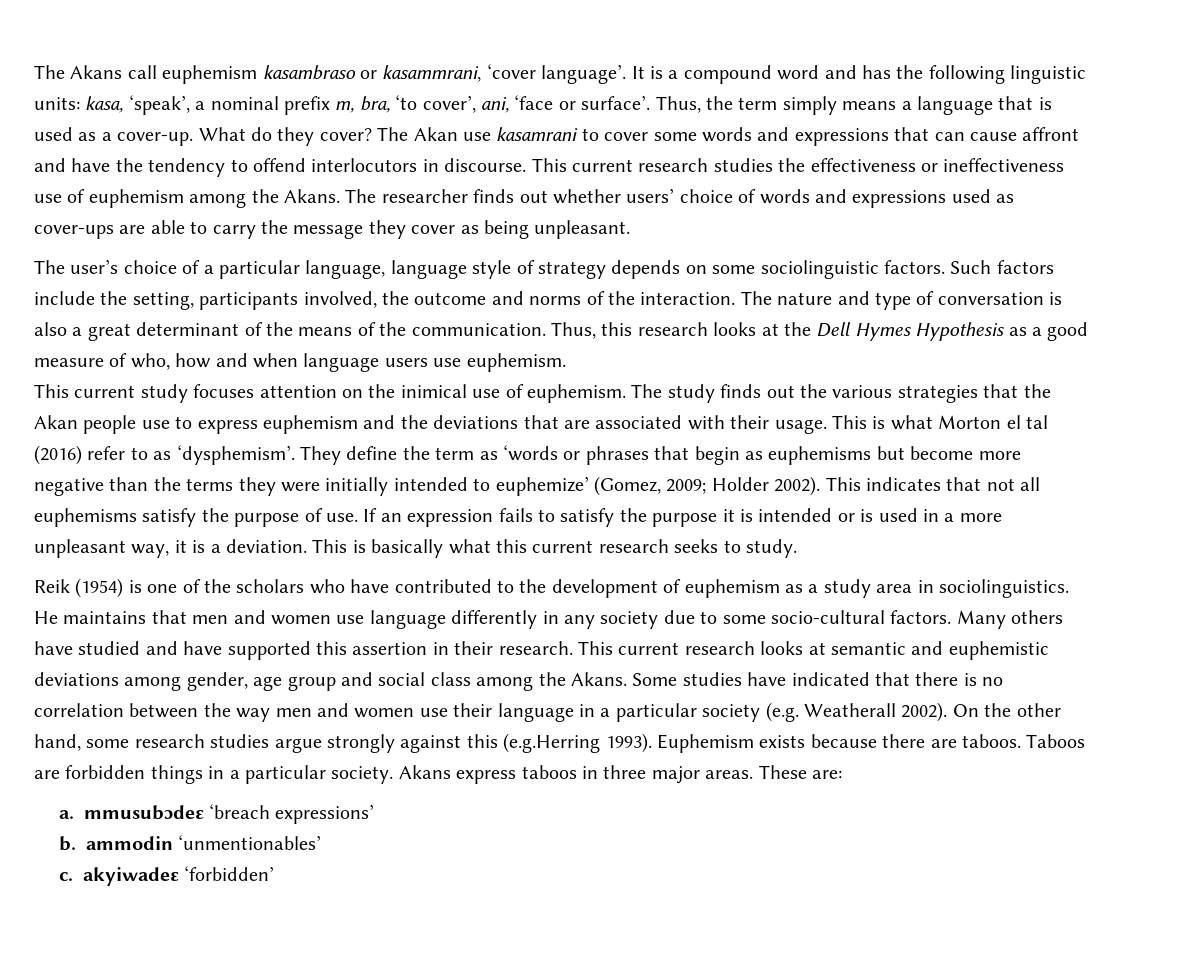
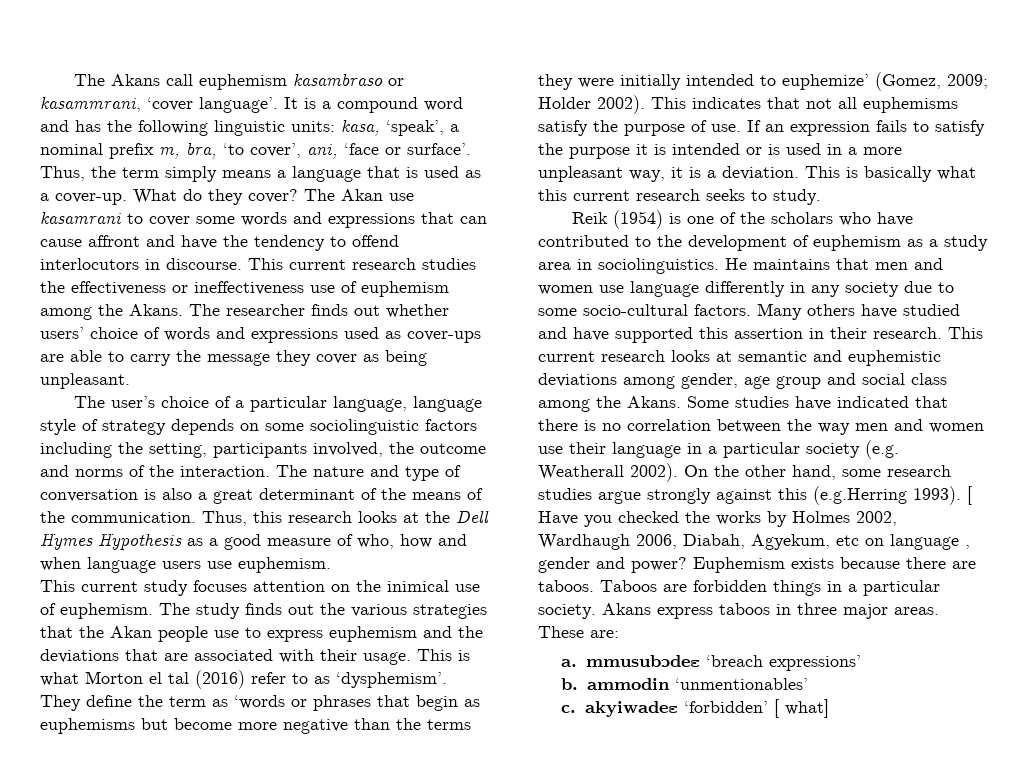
[883,260,1054,274] [34,291,95,305] factors. Such factors include -> [425,419,477,431] [40,442,112,458] factors including
(652, 743) none -> [967,486,972,505] [538,511,897,527] [538,534,970,550] [538,557,687,573] [ Have you checked the works by Holmes 2002, Wardhaugh 2006, Diabah, Agyekum, etc on language , gender and power?
(275, 873) none -> [773,699,829,718] [ what]

